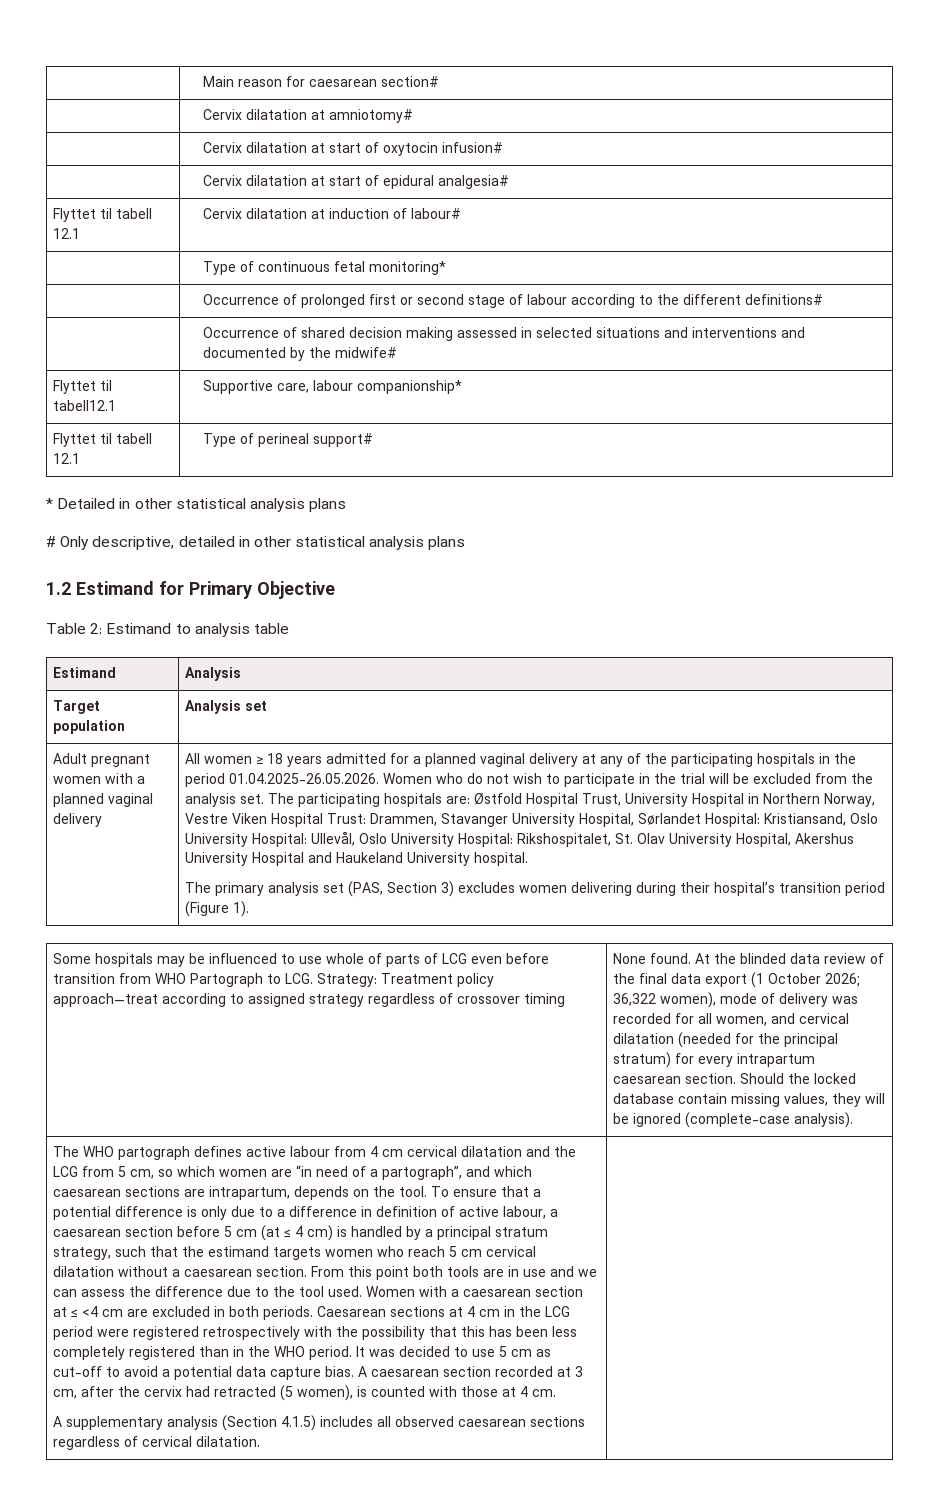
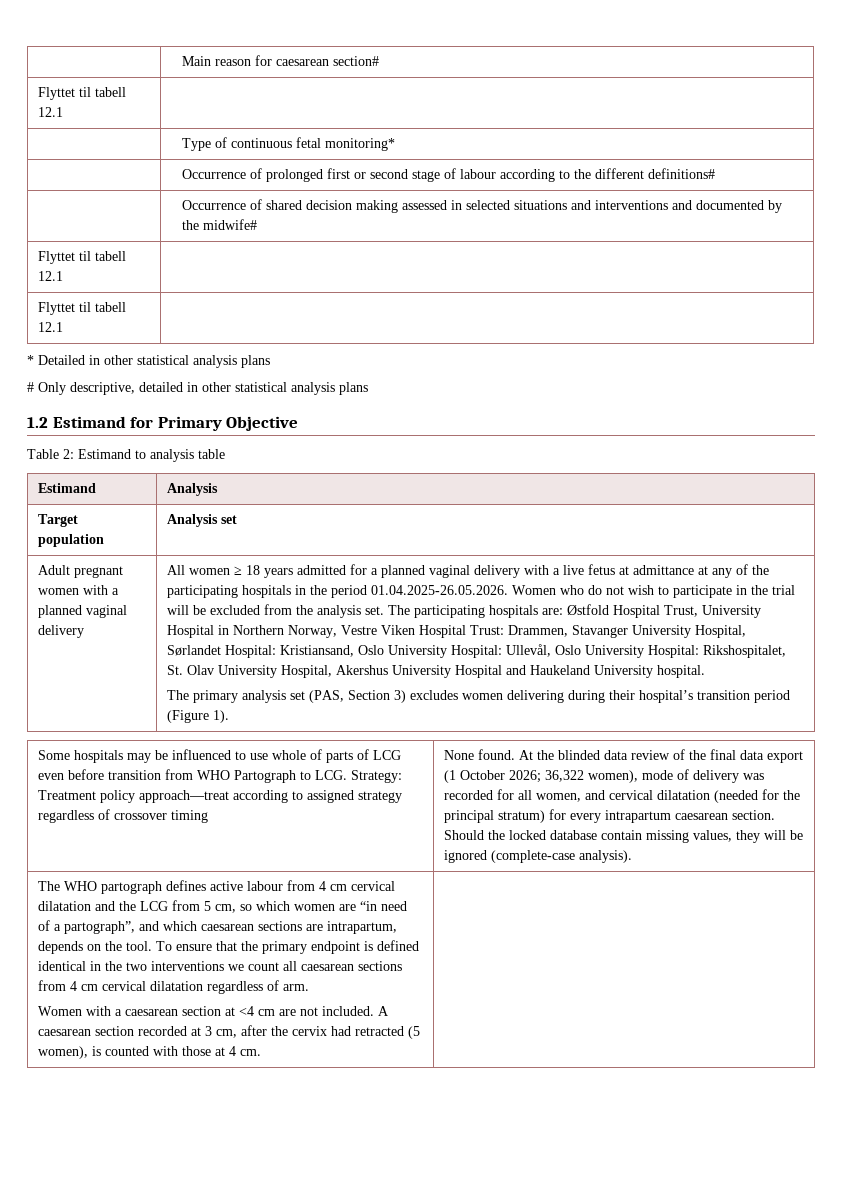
[202,109,413,123] [202,142,503,156] [202,175,509,189] [52,208,152,222] [52,228,80,239] [202,208,461,219] | Cervix dilatation at amniotomy# // | Cervix dilatation at start of oxytocin infusion# // | Cervix dilatation at start of epidural analgesia# // Flyttet til tabell 12.1 | Cervix dilatation at induction of labour# -> [38,87,127,100] [38,107,64,117] Flyttet til tabell 12.1 |
[52,400,116,411] [202,380,462,394] [52,433,152,447] [52,453,80,464] [202,433,373,447] tabell12.1 | Supportive care, labour companionship* // Flyttet til tabell 12.1 | Type of perineal support# -> [95,251,127,261] [38,271,64,281] [38,302,127,315] [38,322,64,332] tabell 12.1 | // Flyttet til tabell 12.1 |
(578, 760) none -> [524,564,695,575] with a live fetus at admittance
[532,1189,541,1197] [52,1206,558,1220] [52,1225,548,1241] [52,1246,536,1260] [52,1266,597,1280] [52,1286,362,1297] a potential difference is only due to a difference in definition of active labour, a caesarean section before 5 cm (at ≤ 4 cm) is handled by a principal stratum strategy, such that the estimand targets women who reach 5 cm cervical dilatation without a caesarean section. From this point both tools are in use and we can assess the difference due to the tool used. -> [241,940,420,954] [38,961,403,971] [38,980,310,994] the primary endpoint is defined identical in the two interventions we count all caesarean sections from 4 cm cervical dilatation regardless of arm. //
[70,1309,78,1317] ≤ -> (236, 1011) none
[151,1306,570,1320] [52,1326,577,1340] [52,1346,551,1360] [52,1366,354,1380] excluded in both periods. Caesarean sections at 4 cm in the LCG period were registered retrospectively with the possibility that this has been less completely registered than in the WHO period. It was decided to use 5 cm as cut-off to avoid a potential data capture bias. -> [300,1006,375,1016] not included.
[52,1415,585,1431] [52,1436,260,1450] // A supplementary analysis (Section 4.1.5) includes all observed caesarean sections regardless of cervical dilatation. -> (262, 1052) none

